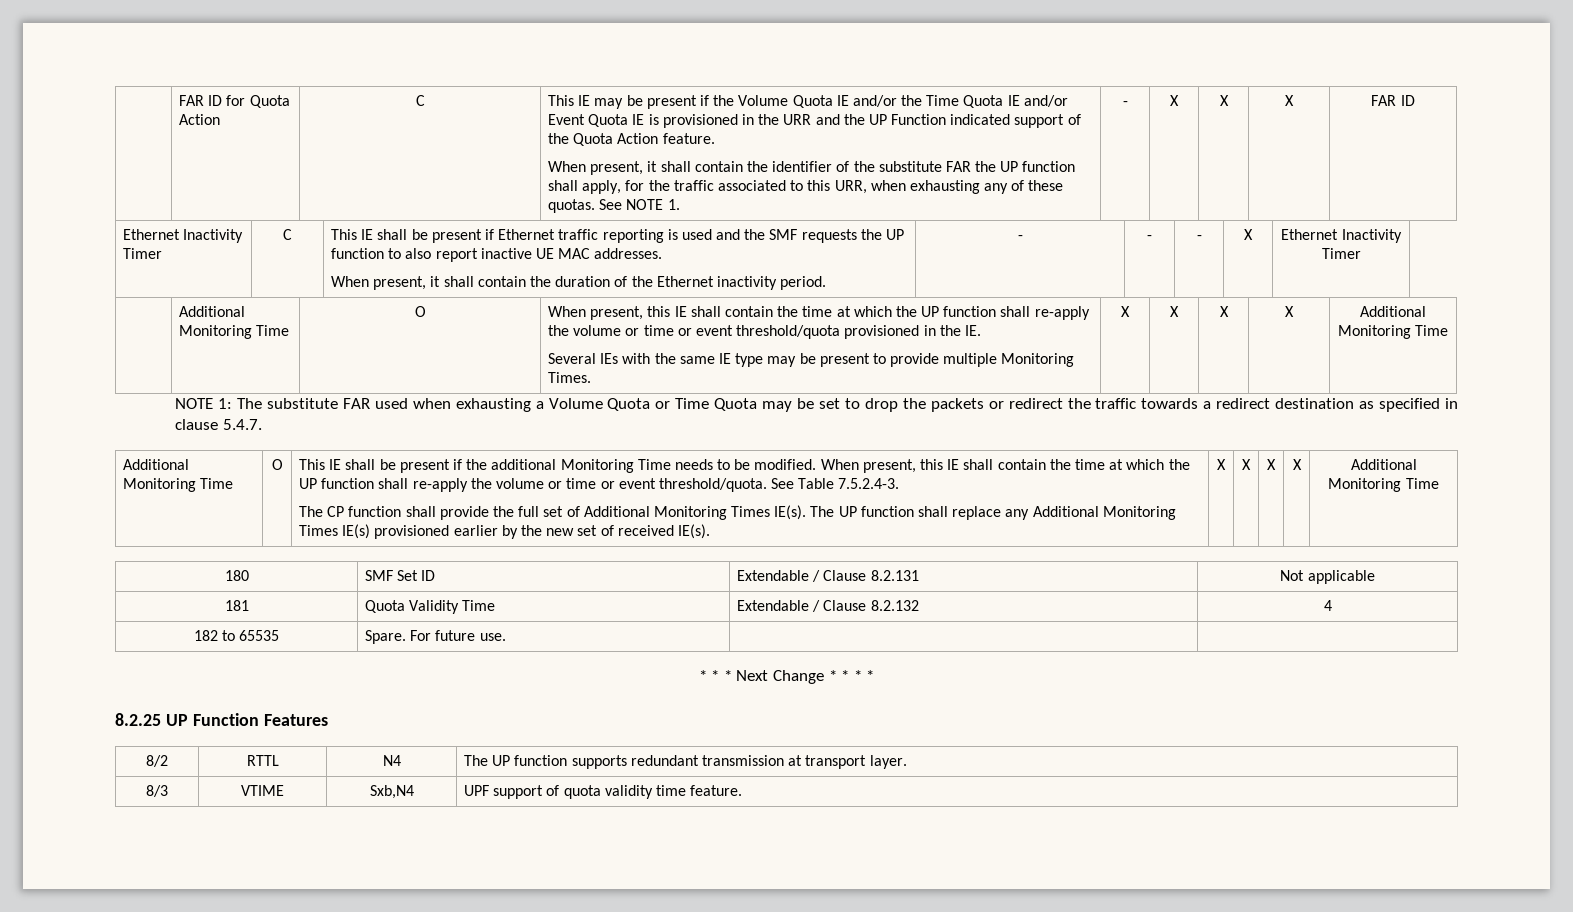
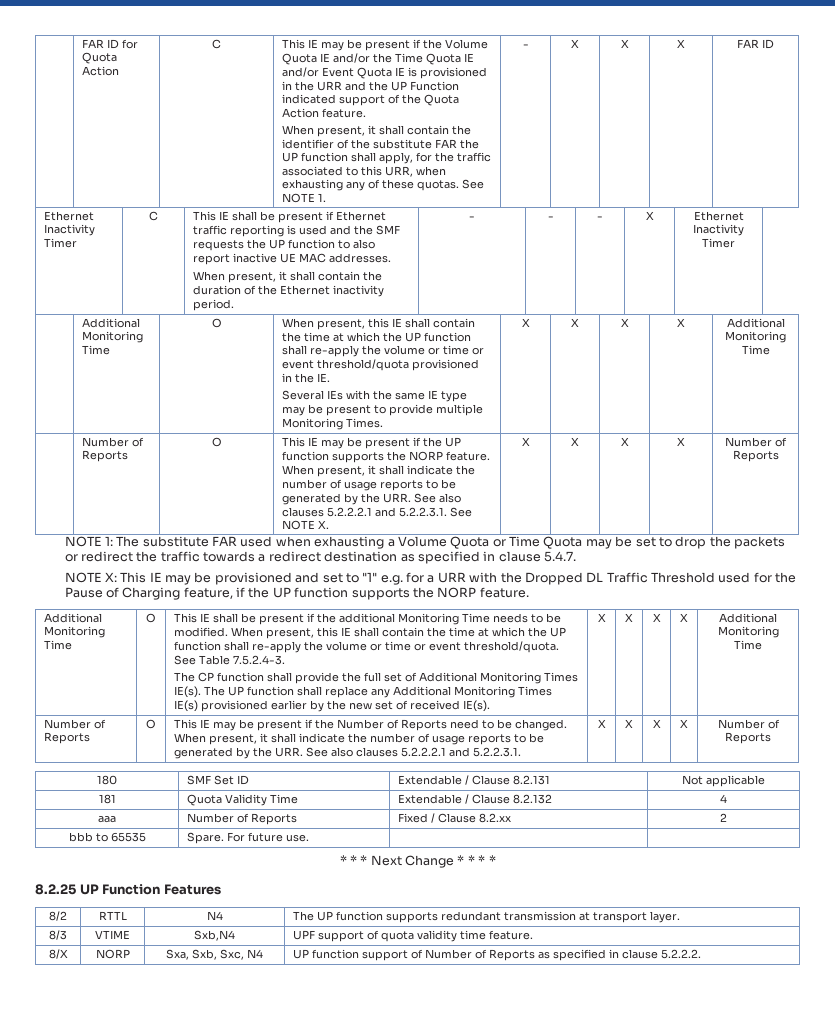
(1449, 330) none -> [82,437,145,447] [82,450,129,462] [211,437,222,447] [282,437,462,449] [282,451,491,463] [282,465,476,477] [282,479,457,491] [282,493,462,505] [282,507,473,517] [282,520,330,530] [521,437,530,446] [571,437,579,446] [620,437,629,446] [677,437,685,446] [725,437,787,447] [732,450,779,462] // | Number of Reports | O | This IE may be present if the UP function supports the NORP feature. When present, it shall indicate the number of usage reports to be generated by the URR. See also clauses 5.2.2.2.1 and 5.2.2.3.1. See NOTE X. | X | X | X | X | Number of Reports
(262, 424) none -> [64,572,797,585] [64,587,529,600] // NOTE X: This IE may be provisioned and set to "1" e.g. for a URR with the Dropped DL Traffic Threshold used for the Pause of Charging feature, if the UP function supports the NORP feature.
(1439, 483) none -> [44,719,107,729] [44,732,91,744] [146,719,156,729] [174,719,568,731] [174,733,545,745] [174,747,522,759] [597,719,606,728] [625,719,633,728] [652,719,661,728] [680,719,688,728] [717,719,780,729] [725,732,771,744] // Number of Reports | O | This IE may be present if the Number of Reports need to be changed. When present, it shall indicate the number of usage reports to be generated by the URR. See also clauses 5.2.2.2.1 and 5.2.2.3.1. | X | X | X | X | Number of Reports
[193,630,218,641] 182 -> [98,816,116,823] [187,813,298,825] [398,813,512,823] [720,813,727,822] [68,832,93,842] aaa | Number of Reports | Fixed / Clause 8.2.xx | 2 // bbb
(743, 790) none -> [48,949,68,959] [95,949,130,959] [166,949,263,960] [293,949,702,961] // 8/X | NORP | Sxa, Sxb, Sxc, N4 | UP function support of Number of Reports as specified in clause 5.2.2.2.

